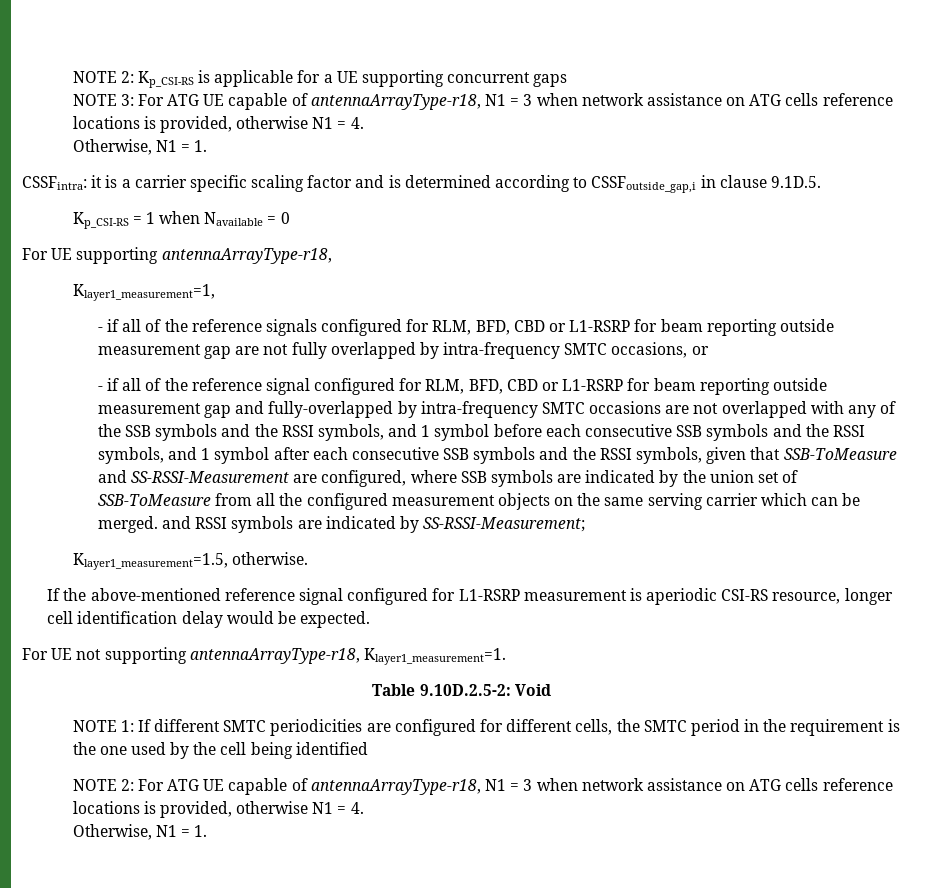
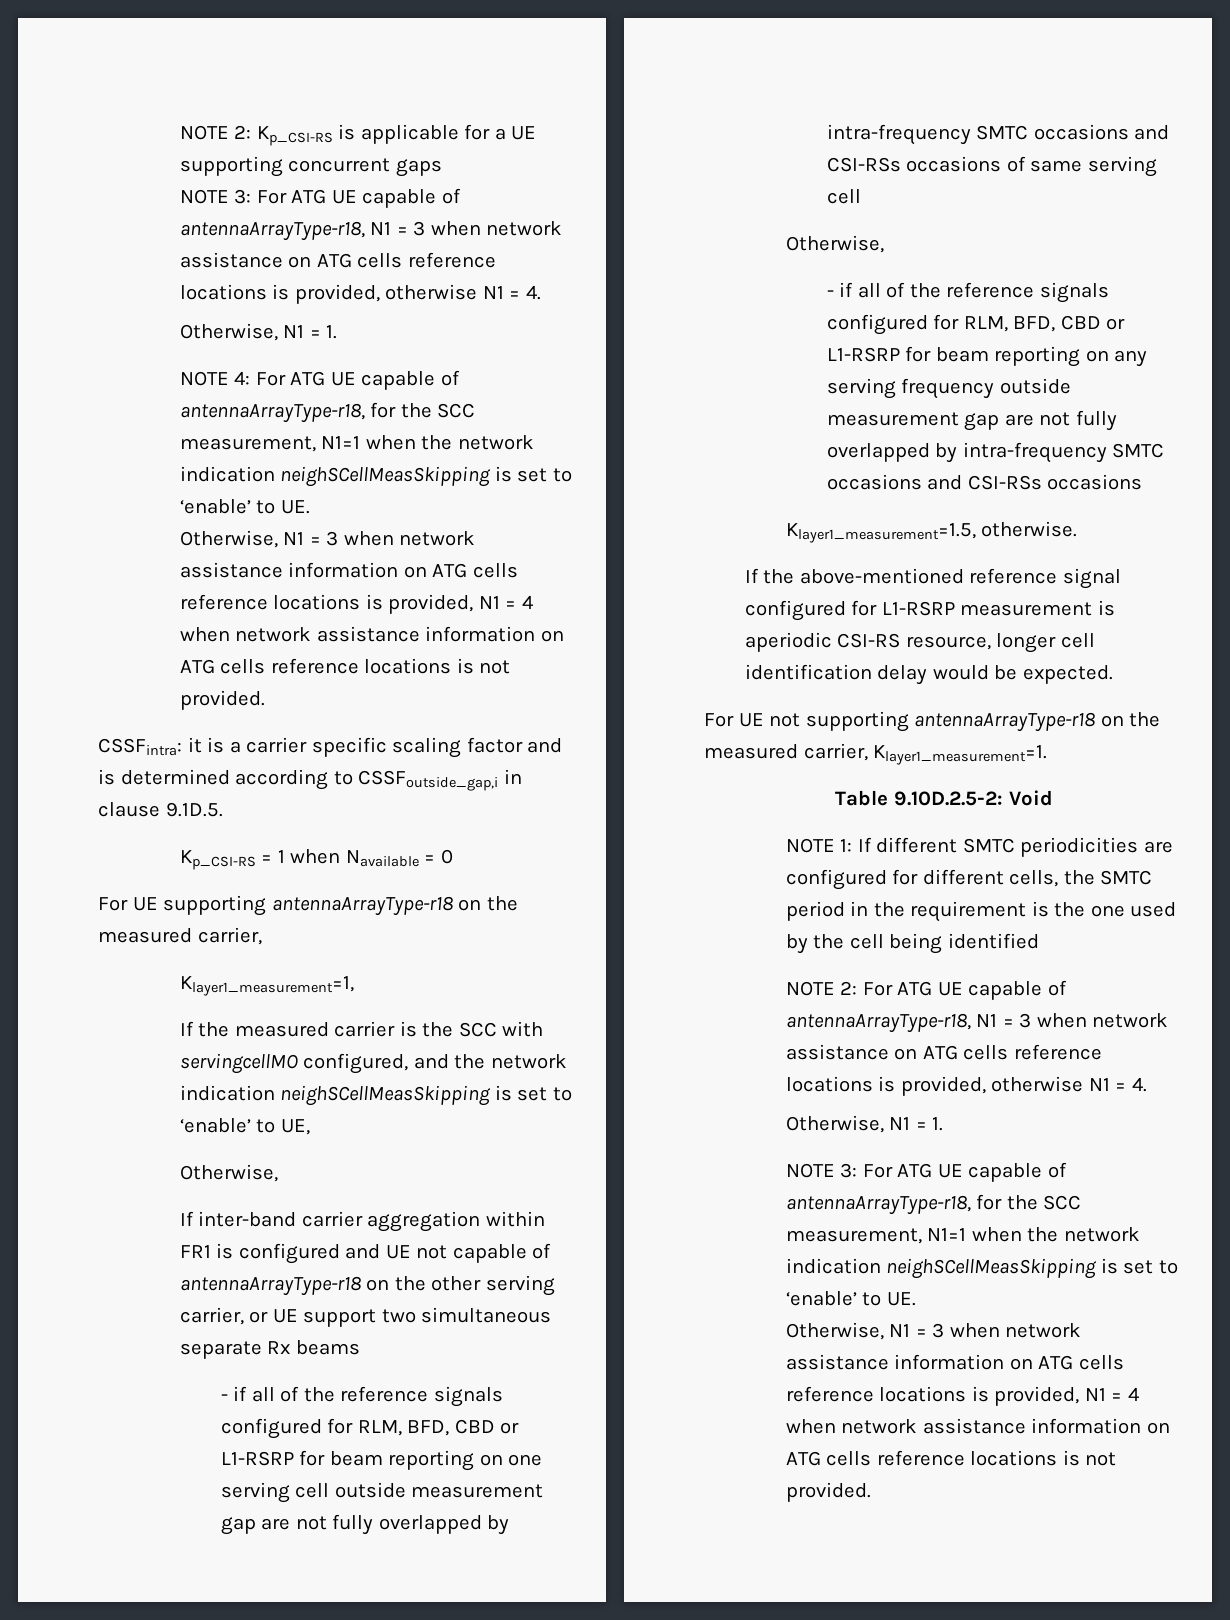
(208, 146) none -> [179,370,460,390] [179,402,476,423] [179,435,534,452] [179,466,572,487] [179,499,310,514] [179,530,476,548] [179,562,518,578] [179,594,533,614] [179,626,564,642] [179,658,511,674] [179,690,265,710] // NOTE 4: For ATG UE capable of antennaArrayType-r18, for the SCC measurement, N1=1 when the network indication neighSCellMeasSkipping is set to ‘enable’ to UE. // Otherwise, N1 = 3 when network assistance information on ATG cells reference locations is provided, N1 = 4 when network assistance information on ATG cells reference locations is not provided.
[161,248,332,264] [72,284,215,301] antennaArrayType-r18, // Klayer1_measurement=1, -> [271,896,518,916] [98,927,262,945] [179,976,354,996] [179,1021,544,1037] [179,1053,567,1074] [179,1085,572,1106] [179,1118,310,1135] [179,1164,278,1182] [179,1211,545,1232] [179,1243,552,1264] [179,1275,555,1296] [179,1307,552,1327] [179,1340,360,1359] antennaArrayType-r18 on the measured carrier, // Klayer1_measurement=1, // If the measured carrier is the SCC with servingcellMO configured, and the network indication neighSCellMeasSkipping is set to ‘enable’ to UE, // Otherwise, // If inter-band carrier aggregation within FR1 is configured and UE not capable of antennaArrayType-r18 on the other serving carrier, or UE support two simultaneous separate Rx beams
(777, 327) none -> [479,1454,543,1466] [220,1482,330,1503] on one serving cell
[611,342,709,358] [97,378,310,395] occasions, or // - if all of the reference signal -> [1033,124,1170,140] [826,156,1157,177] [826,189,861,204] [785,235,884,253] [826,282,1109,303] occasions and CSI-RSs occasions of same serving cell // Otherwise, // - if all of the reference signals
[772,378,827,391] [97,401,897,418] [97,424,865,441] [97,447,897,464] [97,470,799,487] [97,493,861,510] [97,516,586,533] outside measurement gap and fully-overlapped by intra-frequency SMTC occasions are not overlapped with any of the SSB symbols and the RSSI symbols, and 1 symbol before each consecutive SSB symbols and the RSSI symbols, and 1 symbol after each consecutive SSB symbols and the RSSI symbols, given that SSB-ToMeasure and SS-RSSI-Measurement are configured, where SSB symbols are indicated by the union set of SSB-ToMeasure from all the configured measurement objects on the same serving carrier which can be merged. and RSSI symbols are indicated by SS-RSSI-Measurement; -> [1085,350,1148,367] [826,378,1071,399] [826,410,1117,431] [826,442,1165,463] [826,474,1143,490] on any serving frequency outside measurement gap are not fully overlapped by intra-frequency SMTC occasions and CSI-RSs occasions
[189,648,360,664] antennaArrayType-r18, -> [914,712,1161,732] [704,743,868,761] antennaArrayType-r18 on the measured carrier,
(208, 831) none -> [785,1162,1067,1182] [785,1194,1082,1215] [785,1227,1140,1244] [785,1258,1178,1279] [785,1291,916,1306] [785,1322,1082,1340] [785,1354,1124,1370] [785,1386,1139,1406] [785,1418,1170,1434] [785,1450,1117,1466] [785,1482,871,1502] // NOTE 3: For ATG UE capable of antennaArrayType-r18, for the SCC measurement, N1=1 when the network indication neighSCellMeasSkipping is set to ‘enable’ to UE. // Otherwise, N1 = 3 when network assistance information on ATG cells reference locations is provided, N1 = 4 when network assistance information on ATG cells reference locations is not provided.

